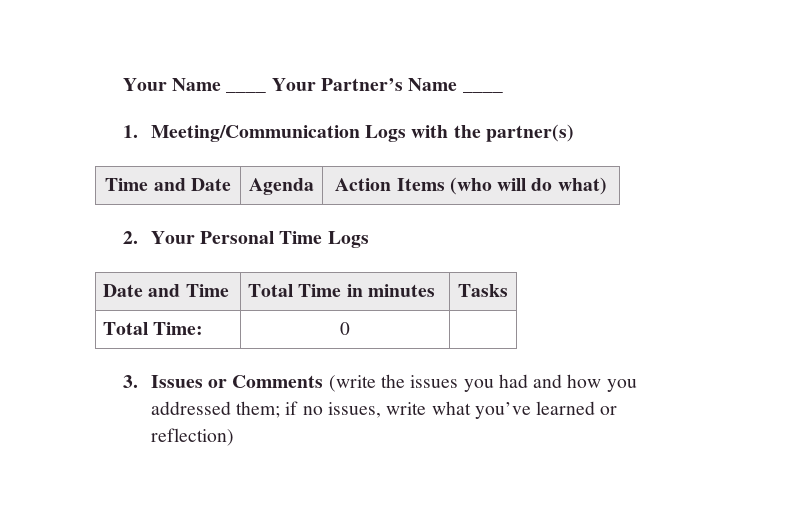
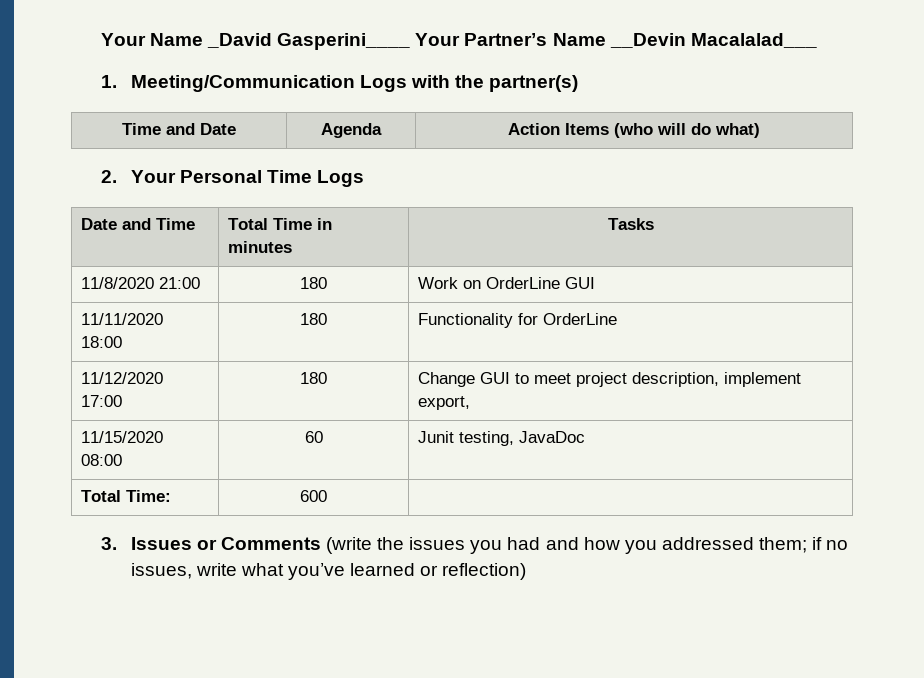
[226,91,267,93] ____ -> [207,33,411,50] _David Gasperini____
[462,91,503,93] ____ -> [609,33,817,48] __Devin Macalalad___
(508, 290) none -> [81,277,201,289] [300,277,327,289] [418,277,596,289] [81,313,164,325] [81,336,123,348] [300,313,327,325] [418,313,618,328] [81,372,164,384] [81,395,123,407] [300,372,327,384] [418,372,802,387] [418,396,471,410] [81,431,164,443] [81,454,123,466] [304,431,323,443] [418,431,586,446] // 11/8/2020 21:00 | 180 | Work on OrderLine GUI // 11/11/2020 18:00 | 180 | Functionality for OrderLine // 11/12/2020 17:00 | 180 | Change GUI to meet project description, implement export, // 11/15/2020 08:00 | 60 | Junit testing, JavaDoc
[340,322,350,335] 0 -> [300,490,327,502] 600

